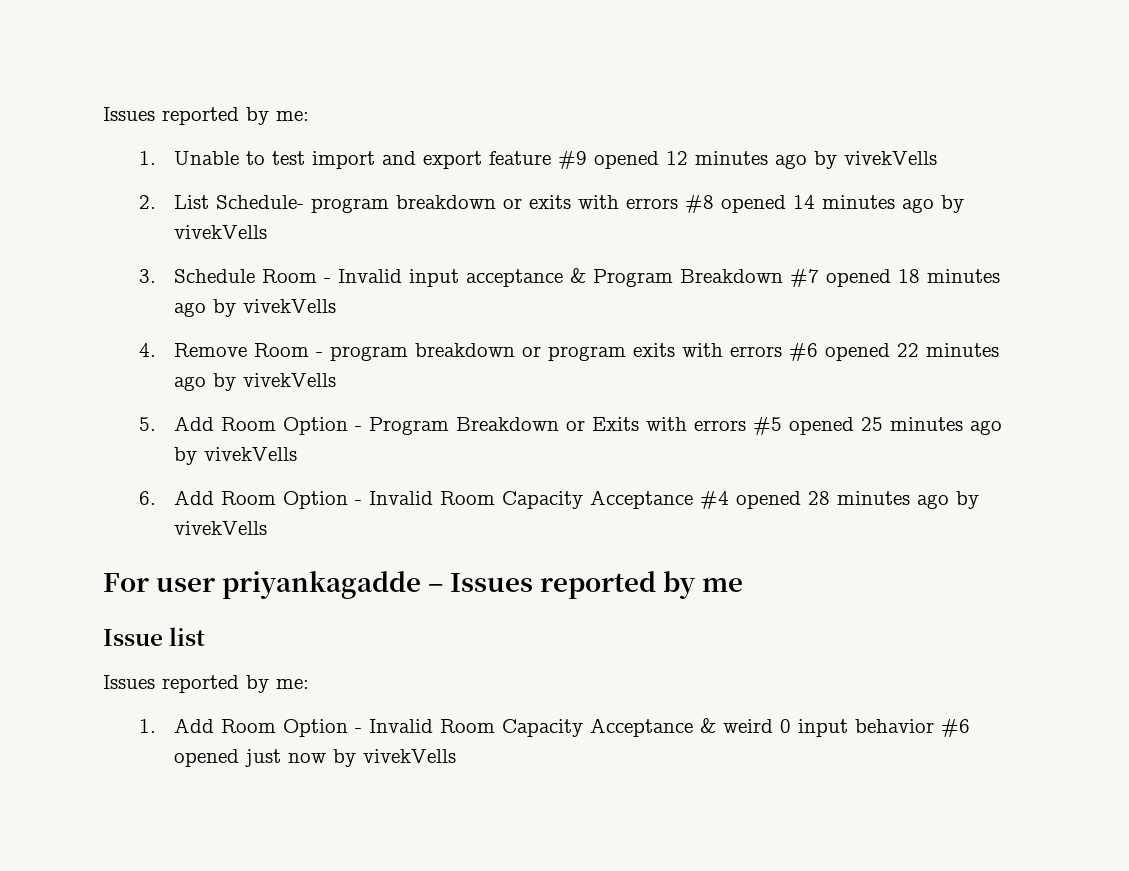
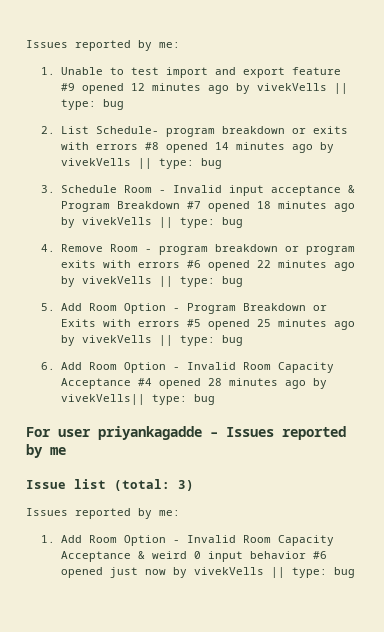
(938, 158) none -> [333,83,348,94] [60,99,124,110] || type: bug
(268, 232) none -> [137,158,222,169] || type: bug
(337, 306) none -> [158,217,243,228] || type: bug
(337, 380) none -> [158,276,243,287] || type: bug
(298, 454) none -> [158,335,243,346] || type: bug
[174,521,268,535] vivekVells -> [60,394,215,405] vivekVells|| type: bug
(206, 636) none -> [114,479,194,491] (total: 3)
(457, 756) none -> [270,567,355,578] || type: bug

